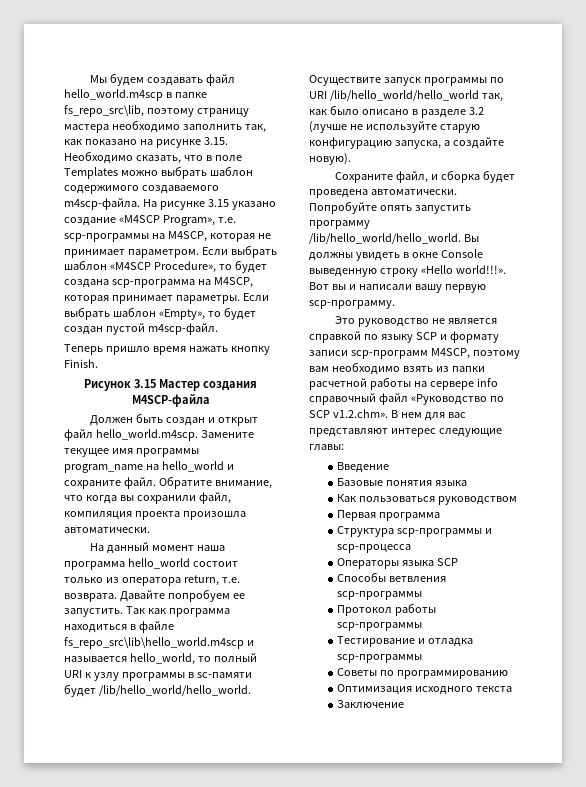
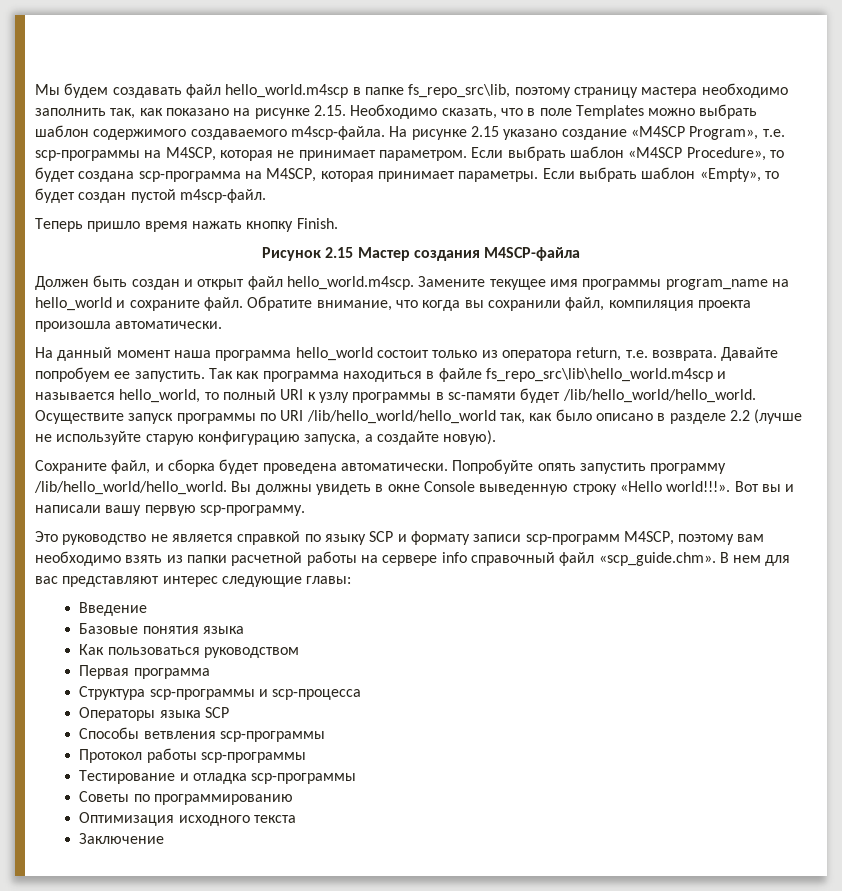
[203,137,228,145] 3.15. -> [313,105,346,116] 2.15.
[207,199,229,207] 3.15 -> [470,126,499,137] 2.15
[134,379,157,388] 3.15 -> [325,247,354,258] 2.15
[468,107,484,115] 3.2 -> [729,410,750,421] 2.2
[410,394,504,405] [309,409,388,418] «Руководство по SCP v1.2.chm». -> [598,552,716,566] «scp_guide.chm».

